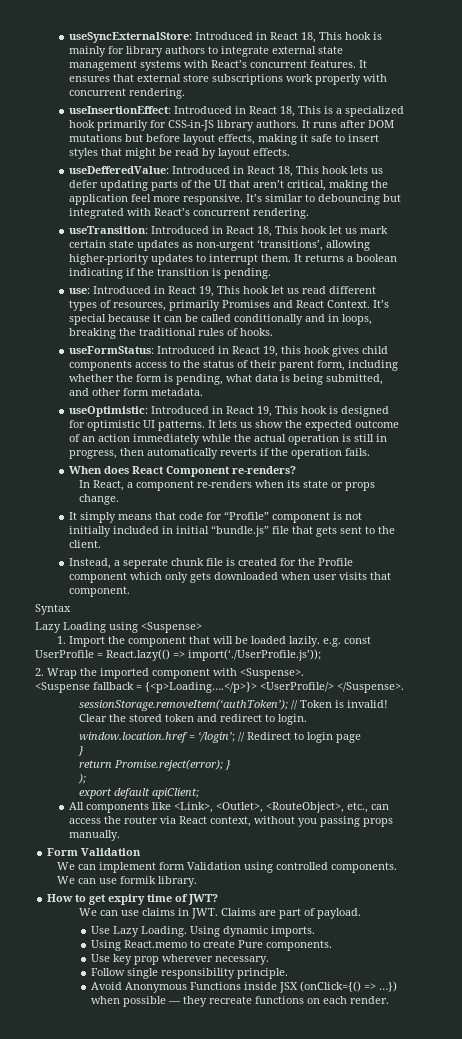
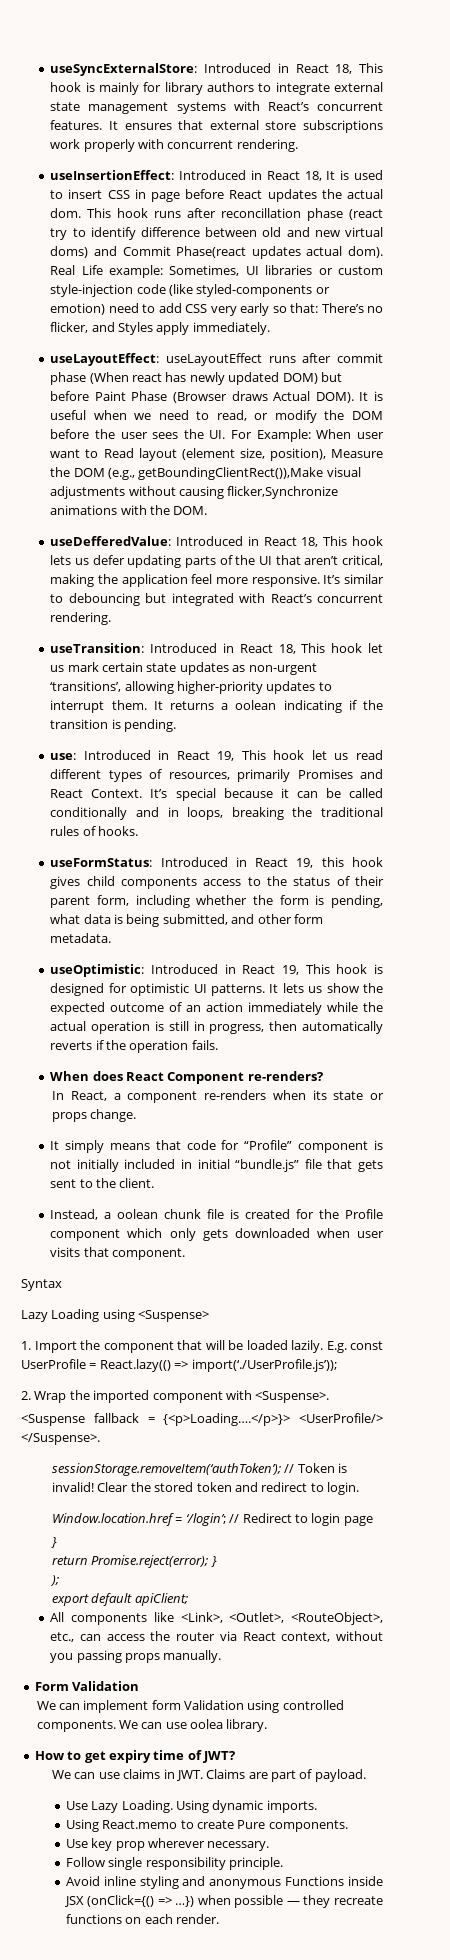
[298,106,405,117] [69,120,395,131] [69,134,380,145] [69,148,291,159] This is a specialized hook primarily for CSS-in-JS library authors. It runs after DOM mutations but before layout effects, making it safe to insert styles that might be read by layout effects. -> [326,170,384,180] [50,189,384,202] [50,208,383,221] [50,227,383,240] [50,246,383,259] [50,265,383,278] [50,284,330,297] [50,303,383,316] [50,322,270,335] [50,353,383,366] [50,372,342,385] [50,391,383,403] [50,410,383,423] [50,429,384,442] [50,448,383,461] [50,467,361,480] [50,486,339,499] [50,505,208,515] It is used to insert CSS in page before React updates the actual dom. This hook runs after reconcillation phase (react try to identify difference between old and new virtual doms) and Commit Phase(react updates actual dom). Real Life example: Sometimes, UI libraries or custom style-injection code (like styled-components or emotion) need to add CSS very early so that: There’s no flicker, and Styles apply immediately. // useLayoutEffect: useLayoutEffect runs after commit phase (When react has newly updated DOM) but before Paint Phase (Browser draws Actual DOM). It is useful when we need to read, or modify the DOM before the user sees the UI. For Example: When user want to Read layout (element size, position), Measure the DOM (e.g., getBoundingClientRect()),Make visual adjustments without causing flicker,Synchronize animations with the DOM.
[356,254,398,262] boolean -> [235,700,277,710] oolean
[123,558,169,569] seperate -> [117,1209,159,1219] oolean
[322,638,341,647] e.g. -> [326,1341,347,1353] E.g.
[78,732,188,743] window.location.href -> [52,1513,175,1526] Window.location.href
[119,876,156,884] formik -> [190,1719,224,1729] oolea
[125,982,188,993] Anonymous -> [103,1876,282,1889] inline styling and anonymous

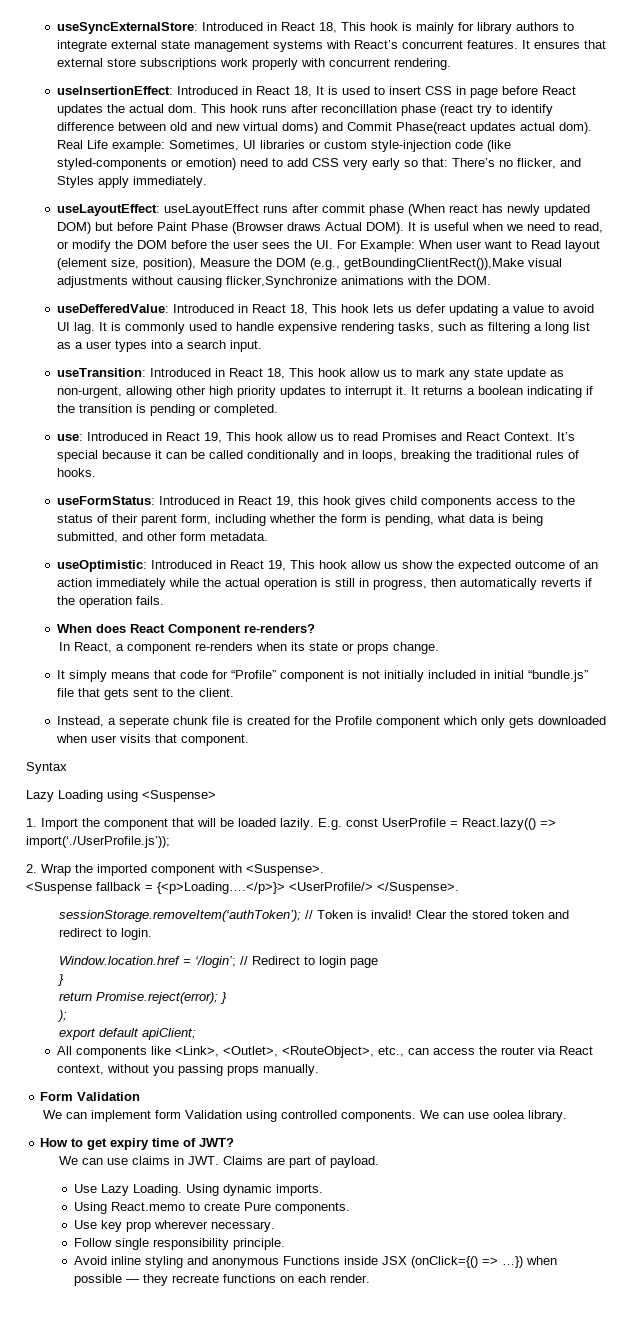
[184,555,383,568] [50,574,384,587] [50,593,383,606] [50,612,112,625] parts of the UI that aren’t critical, making the application feel more responsive. It’s similar to debouncing but integrated with React’s concurrent rendering. -> [501,304,594,313] [56,322,590,334] [56,340,262,352] a value to avoid UI lag. It is commonly used to handle expensive rendering tasks, such as filtering a long list as a user types into a search input.
[368,643,384,653] [50,662,317,675] [50,681,264,694] let us mark certain state updates as non-urgent ‘transitions’, allowing higher-priority -> [349,368,564,380] [56,386,276,398] allow us to mark any state update as non-urgent, allowing other high priority
[111,700,147,710] them. -> [395,386,407,395] it.
[235,700,277,710] oolean -> [477,386,523,395] boolean
[124,719,177,732] pending. -> [149,404,278,416] pending or completed.
[311,750,383,760] [50,769,291,782] let us read different types of resources, primarily -> [286,432,378,441] allow us to read
[374,964,383,974] [50,983,304,996] is designed for optimistic UI patterns. It lets -> [350,560,381,569] allow
[117,1209,159,1219] oolean -> [118,716,169,728] seperate

